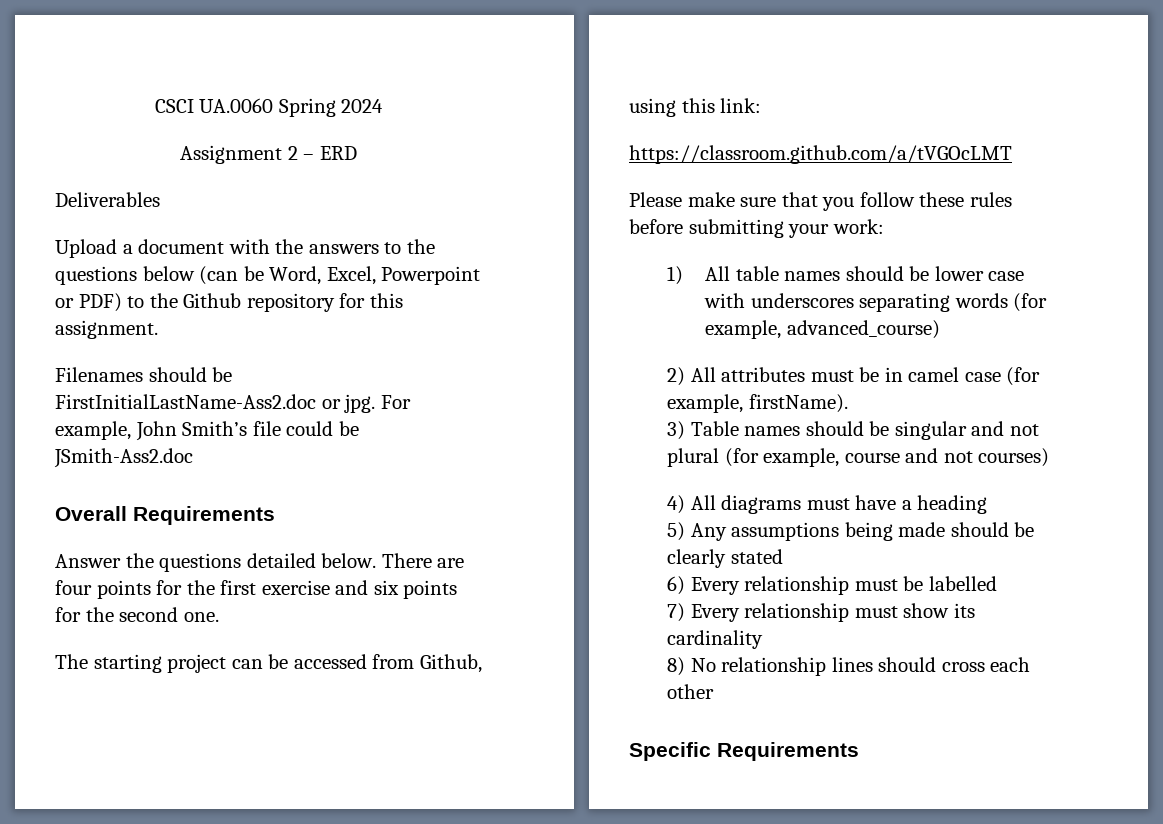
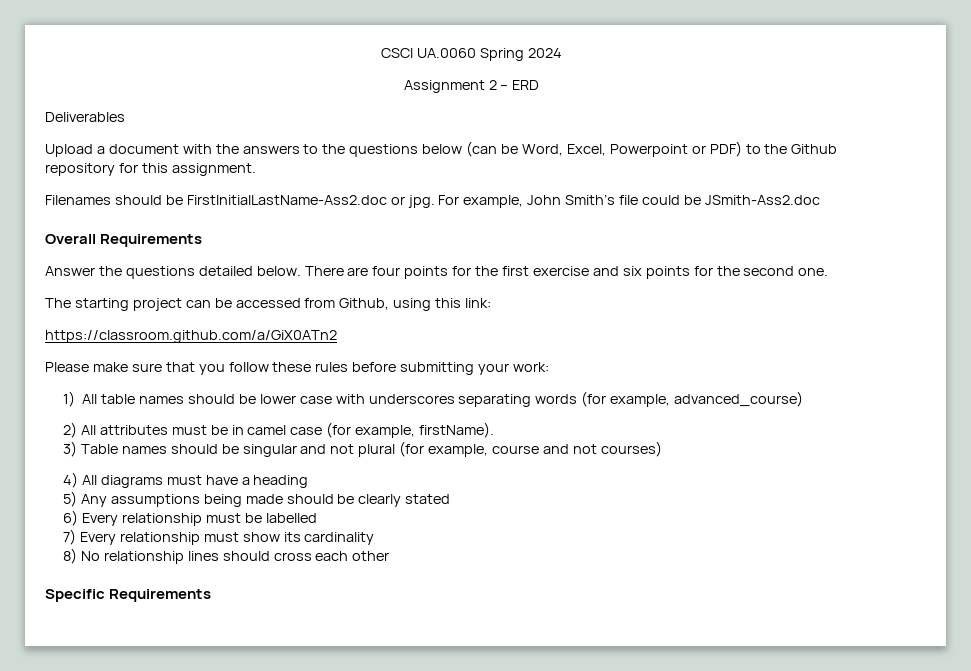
[629,145,1012,164] https://classroom.github.com/a/tVGOcLMT -> [45,330,337,343] https://classroom.github.com/a/GiX0ATn2

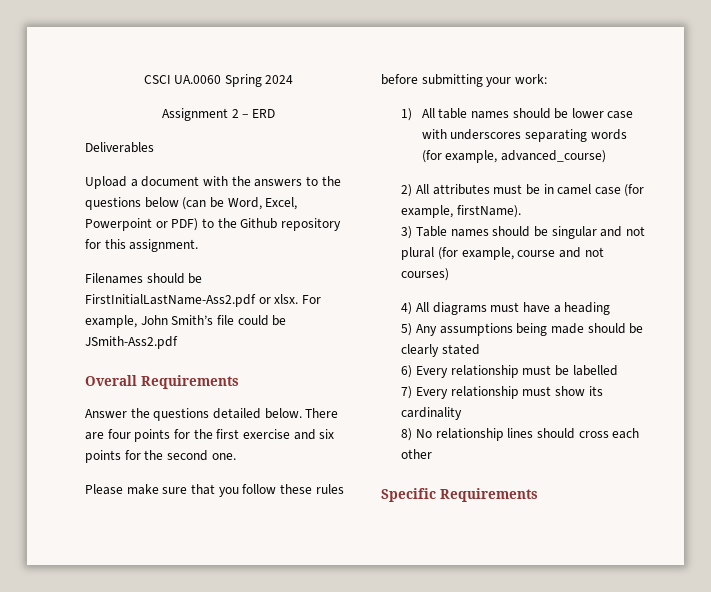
[186,195,435,208] FirstInitialLastName-Ass2.doc or jpg. -> [85,294,299,307] FirstInitialLastName-Ass2.pdf or xlsx.
[704,195,820,205] JSmith-Ass2.doc -> [85,336,178,349] JSmith-Ass2.pdf
[45,298,492,311] [45,330,337,343] // The starting project can be accessed from Github, using this link: // https://classroom.github.com/a/GiX0ATn2 -> (236, 456) none

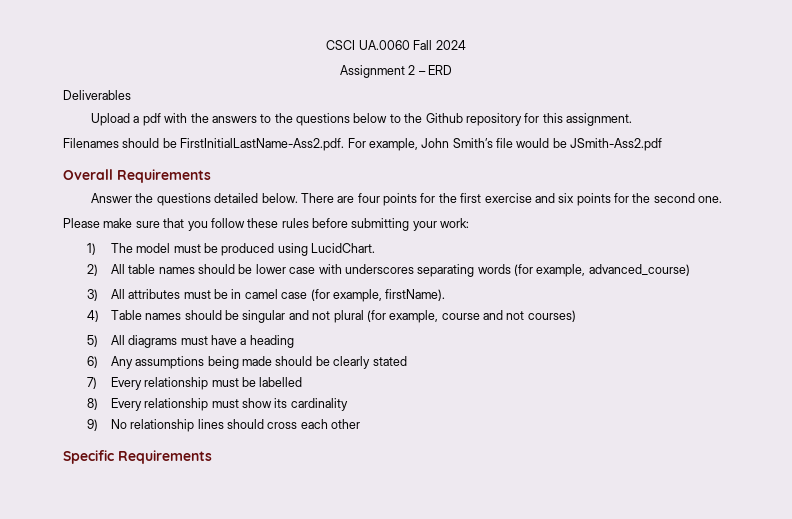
[224,74,262,87] Spring -> [413,40,433,50] Fall
[141,176,200,187] document -> [142,113,161,126] pdf
[182,197,298,210] [85,218,199,231] (can be Word, Excel, Powerpoint or PDF) -> (388, 118) none
[85,294,299,307] FirstInitialLastName-Ass2.pdf or xlsx. -> [180,138,345,151] FirstInitialLastName-Ass2.pdf.
[237,315,269,326] could -> [516,138,550,148] would
(413, 114) none -> [110,243,376,256] [86,264,98,276] The model must be produced using LucidChart. // 2)
[401,184,413,197] 2) -> [86,289,98,301] 3)
[401,226,413,239] 3) -> [86,310,99,322] 4)
[401,302,413,315] 4) -> [86,335,98,347] 5)
[401,323,413,336] 5) -> [86,356,98,368] 6)
[401,365,413,378] 6) -> [86,377,97,389] 7)
[401,386,413,399] 7) -> [86,398,98,410] 8)
[401,428,413,441] 8) -> [86,419,98,431] 9)

